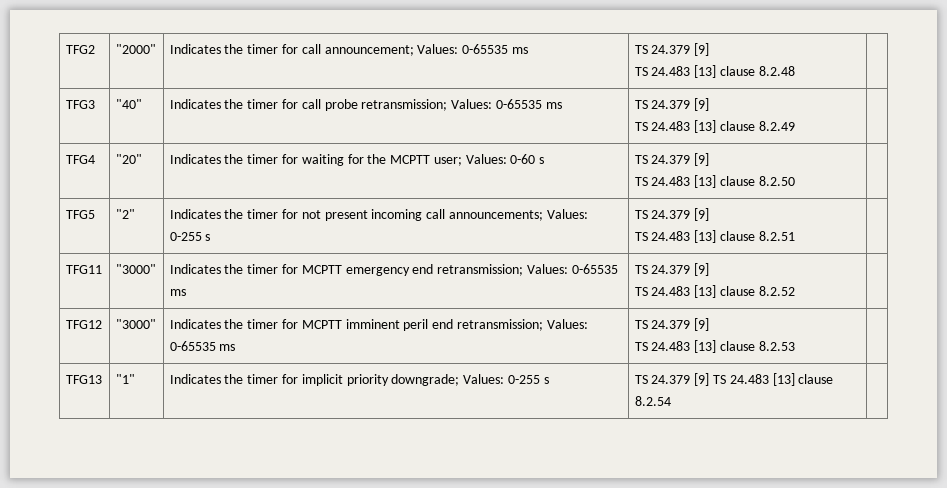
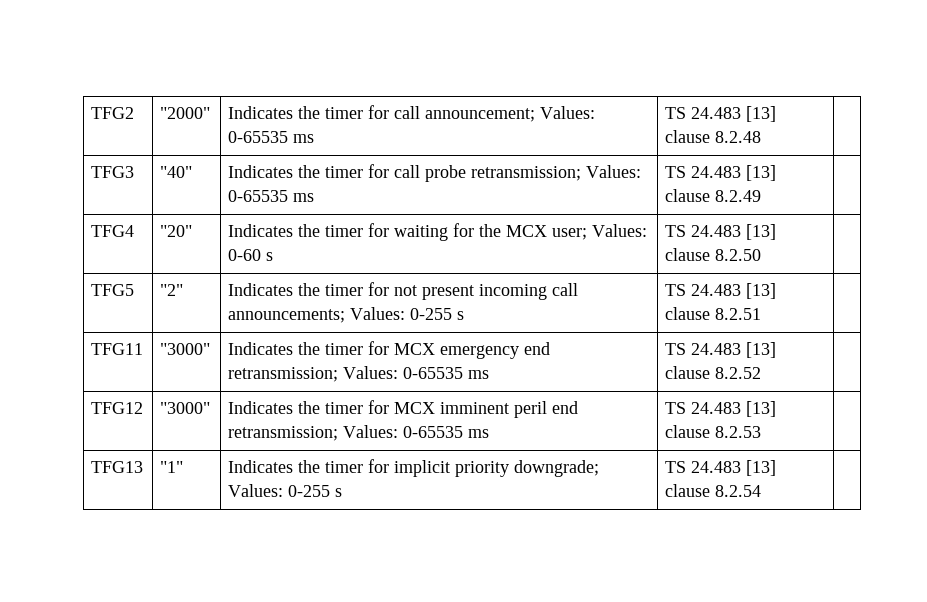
[651,43,710,56] [634,67,648,76] 24.379 [9] // TS -> (687, 113) none
[651,98,710,111] [634,122,648,131] 24.379 [9] // TS -> (687, 172) none
[390,155,431,164] MCPTT -> [506,225,548,237] MCX
[651,153,710,166] [634,177,648,186] 24.379 [9] // TS -> (687, 231) none
[651,208,710,221] [634,232,648,241] 24.379 [9] // TS -> (687, 290) none
[301,265,342,274] MCPTT -> [394,343,436,355] MCX
[651,263,710,276] [634,287,648,296] 24.379 [9] // TS -> (687, 349) none
[301,320,342,329] MCPTT -> [394,402,436,414] MCX
[651,318,710,331] [634,342,648,351] 24.379 [9] // TS -> (687, 408) none
[651,373,726,386] 24.379 [9] TS -> (687, 467) none

